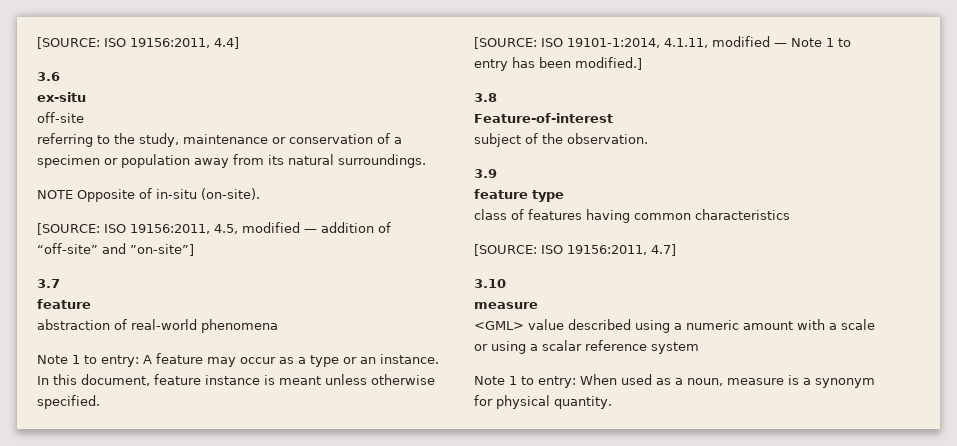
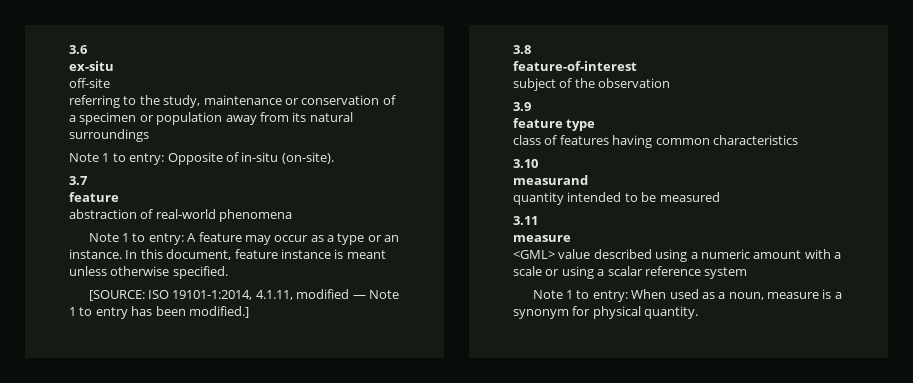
[37,37,239,49] [SOURCE: ISO 19156:2011, 4.4] // -> (69, 49) none
[338,154,426,168] [37,190,73,199] surroundings. // NOTE -> [69,129,149,142] [69,153,165,165] surroundings // Note 1 to entry:
[37,222,391,235] [37,243,194,256] // [SOURCE: ISO 19156:2011, 4.5, modified — addition of “off-site” and ”on-site”] -> (334, 158) none
[474,113,613,123] Feature-of-interest -> [513,61,637,71] feature-of-interest
[567,133,648,144] observation. -> [598,78,671,88] observation
[474,244,676,256] [474,279,506,288] [SOURCE: ISO 19156:2011, 4.7] // 3.10 -> [513,159,538,168] [513,175,588,185] [513,192,720,205] [513,216,538,225] 3.10 // measurand // quantity intended to be measured // 3.11

